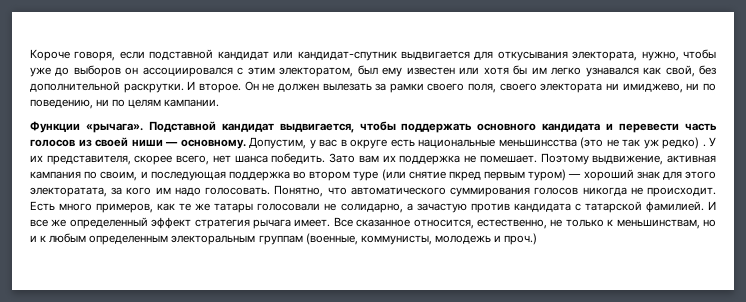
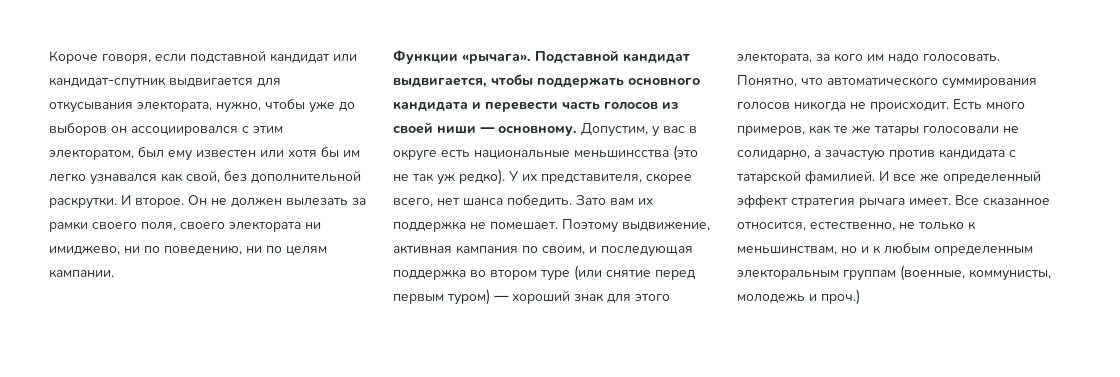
[662,137,706,149] редко) . -> [459,169,505,185] редко).
[448,171,481,181] пкред -> [655,270,695,280] перед
[30,187,107,197] электоратата, -> [737,53,812,64] электората,

